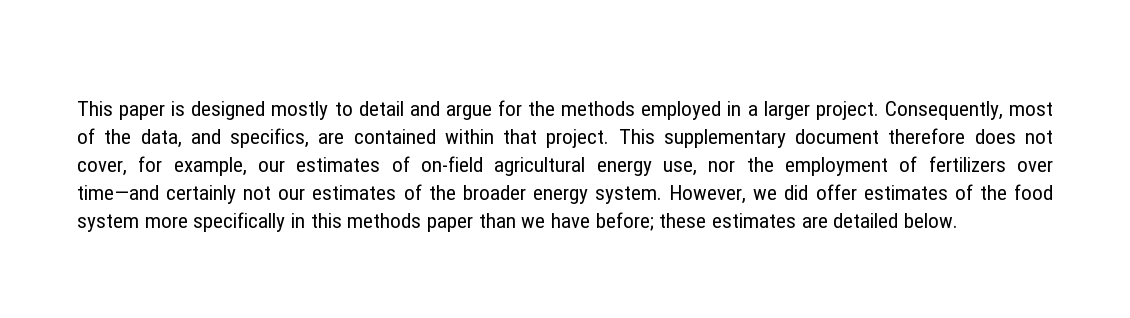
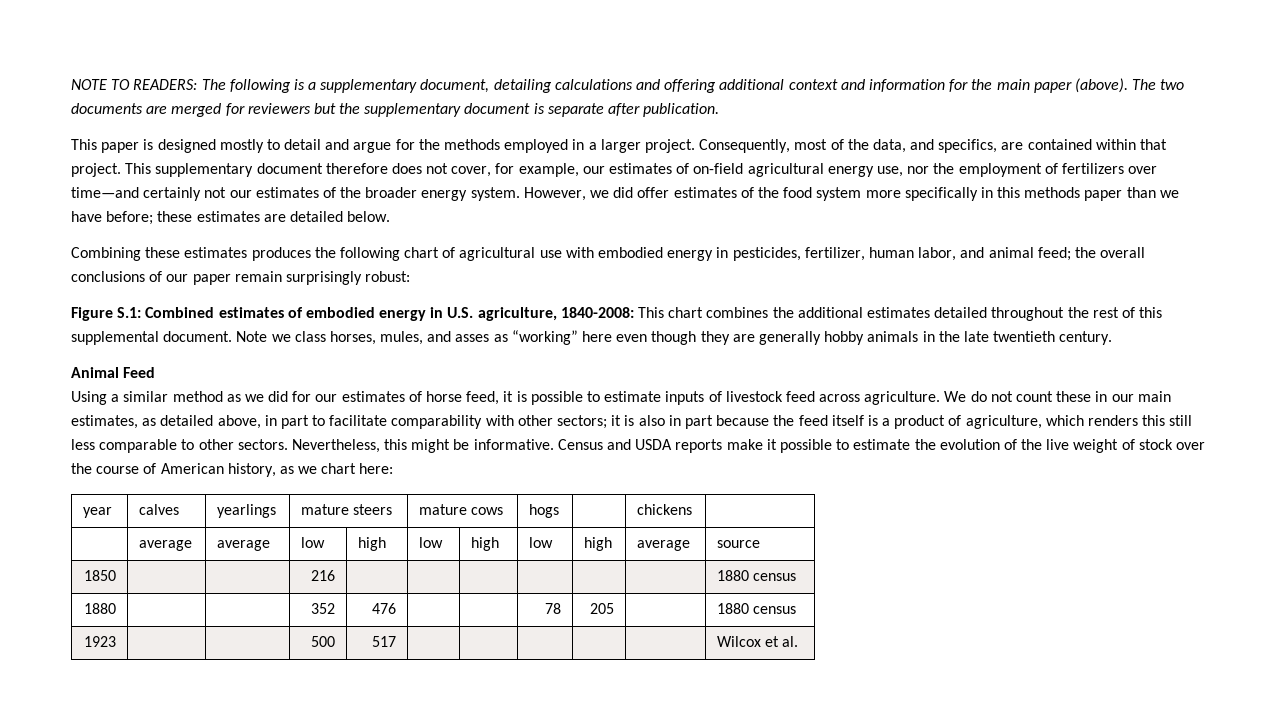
(77, 108) none -> [71,78,1185,93] [71,103,720,117] NOTE TO READERS: The following is a supplementary document, detailing calculations and offering additional context and information for the main paper (above). The two documents are merged for reviewers but the supplementary document is separate after publication. //
(959, 220) none -> [71,247,1146,261] [71,271,411,285] [71,307,1163,321] [71,330,1113,345] [71,367,156,378] [71,391,1171,405] [71,415,1193,429] [71,439,1205,453] [71,463,394,477] [82,507,112,518] [138,504,179,515] [216,504,276,518] [300,504,393,515] [418,504,504,515] [528,504,559,518] [636,504,692,515] [138,540,192,551] [216,540,270,551] [300,537,325,548] [357,537,386,551] [418,537,443,548] [470,537,499,551] [528,537,553,548] [583,537,612,551] [636,540,690,551] [716,540,760,548] [84,570,117,581] [311,570,336,581] [716,570,797,581] [84,603,117,614] [311,603,336,614] [372,603,397,614] [545,603,562,614] [590,603,615,614] [716,603,797,614] [84,636,117,647] [311,636,336,647] [372,636,397,647] [716,636,799,647] // Combining these estimates produces the following chart of agricultural use with embodied energy in pesticides, fertilizer, human labor, and animal feed; the overall conclusions of our paper remain surprisingly robust: // Figure S.1: Combined estimates of embodied energy in U.S. agriculture, 1840-2008: This chart combines the additional estimates detailed throughout the rest of this supplemental document. Note we class horses, mules, and asses as “working” here even though they are generally hobby animals in the late twentieth century. // Animal Feed // Using a similar method as we did for our estimates of horse feed, it is possible to estimate inputs of livestock feed across agriculture. We do not count these in our main estimates, as detailed above, in part to facilitate comparability with other sectors; it is also in part because the feed itself is a product of agriculture, which renders this still less comparable to other sectors. Nevertheless, this might be informative. Census and USDA reports make it possible to estimate the evolution of the live weight of stock over the course of American history, as we chart here: // year | calves | yearlings | mature steers | mature cows | hogs | | chickens | // | average | average | low | high | low | high | low | high | average | source // 1850 | | | 216 | | | | | | | 1880 census // 1880 | | | 352 | 476 | | | 78 | 205 | | 1880 census // 1923 | | | 500 | 517 | | | | | | Wilcox et al.

